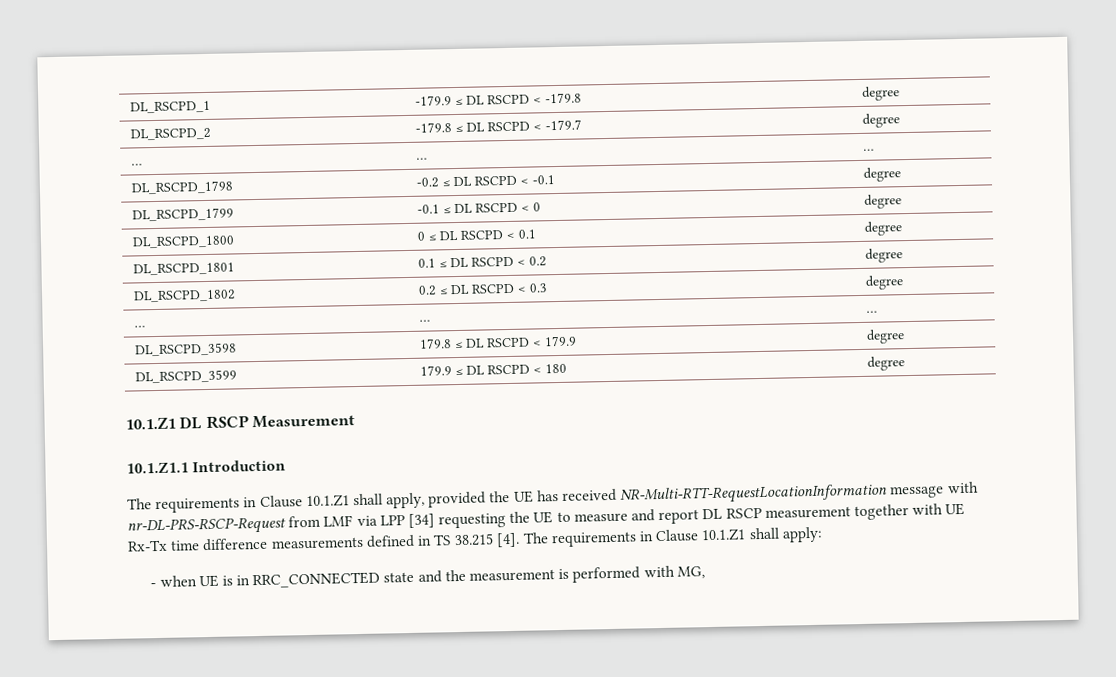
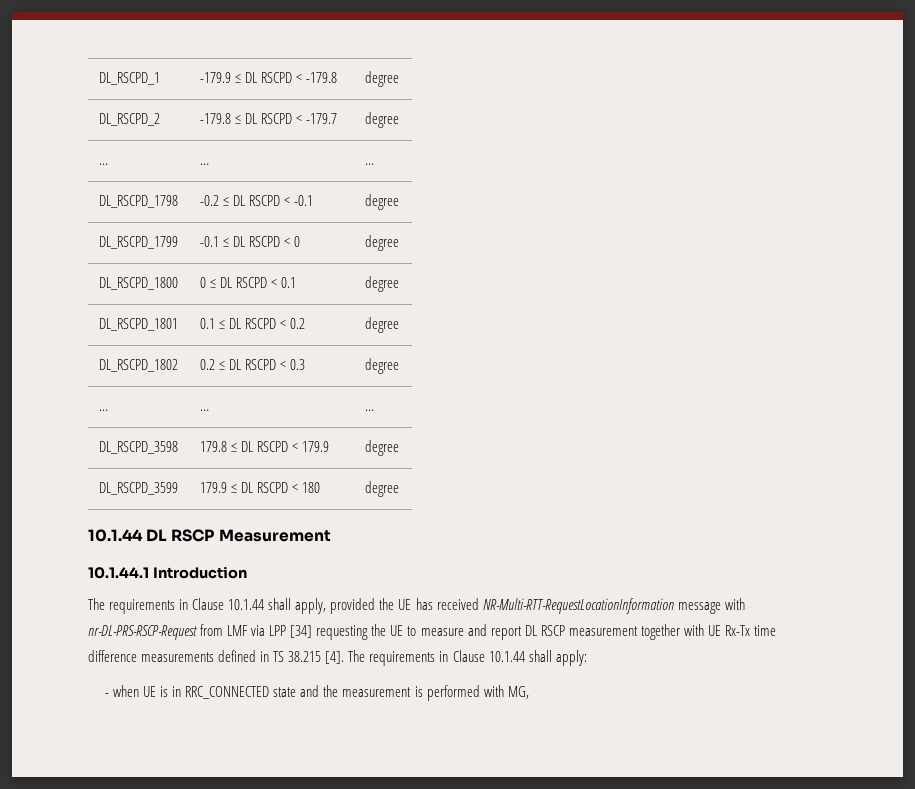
[125,416,176,430] 10.1.Z1 -> [88,529,143,542] 10.1.44
[126,461,189,474] 10.1.Z1.1 -> [88,567,149,579] 10.1.44.1
[305,494,350,508] 10.1.Z1 -> [228,599,265,610] 10.1.44
[701,528,747,542] 10.1.Z1 -> [488,651,525,662] 10.1.44

